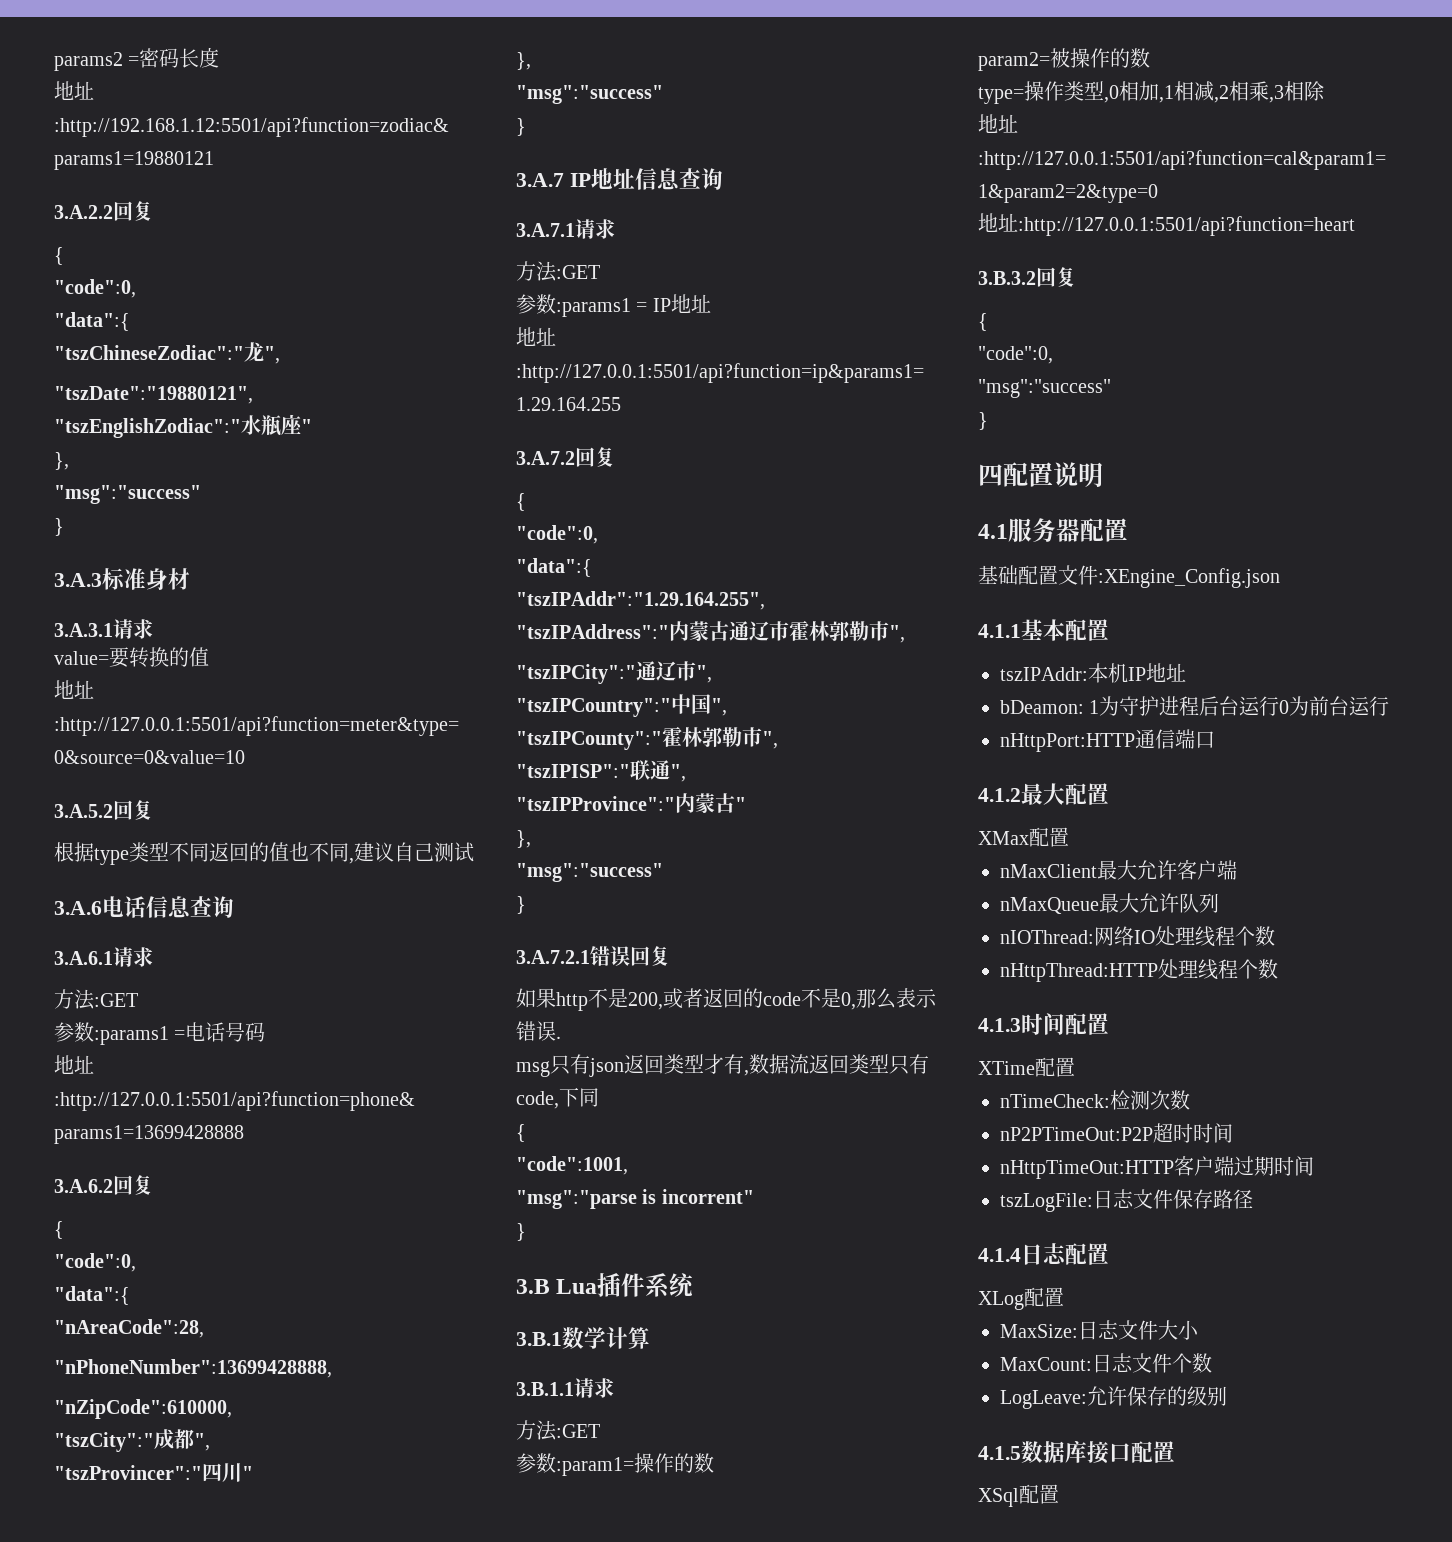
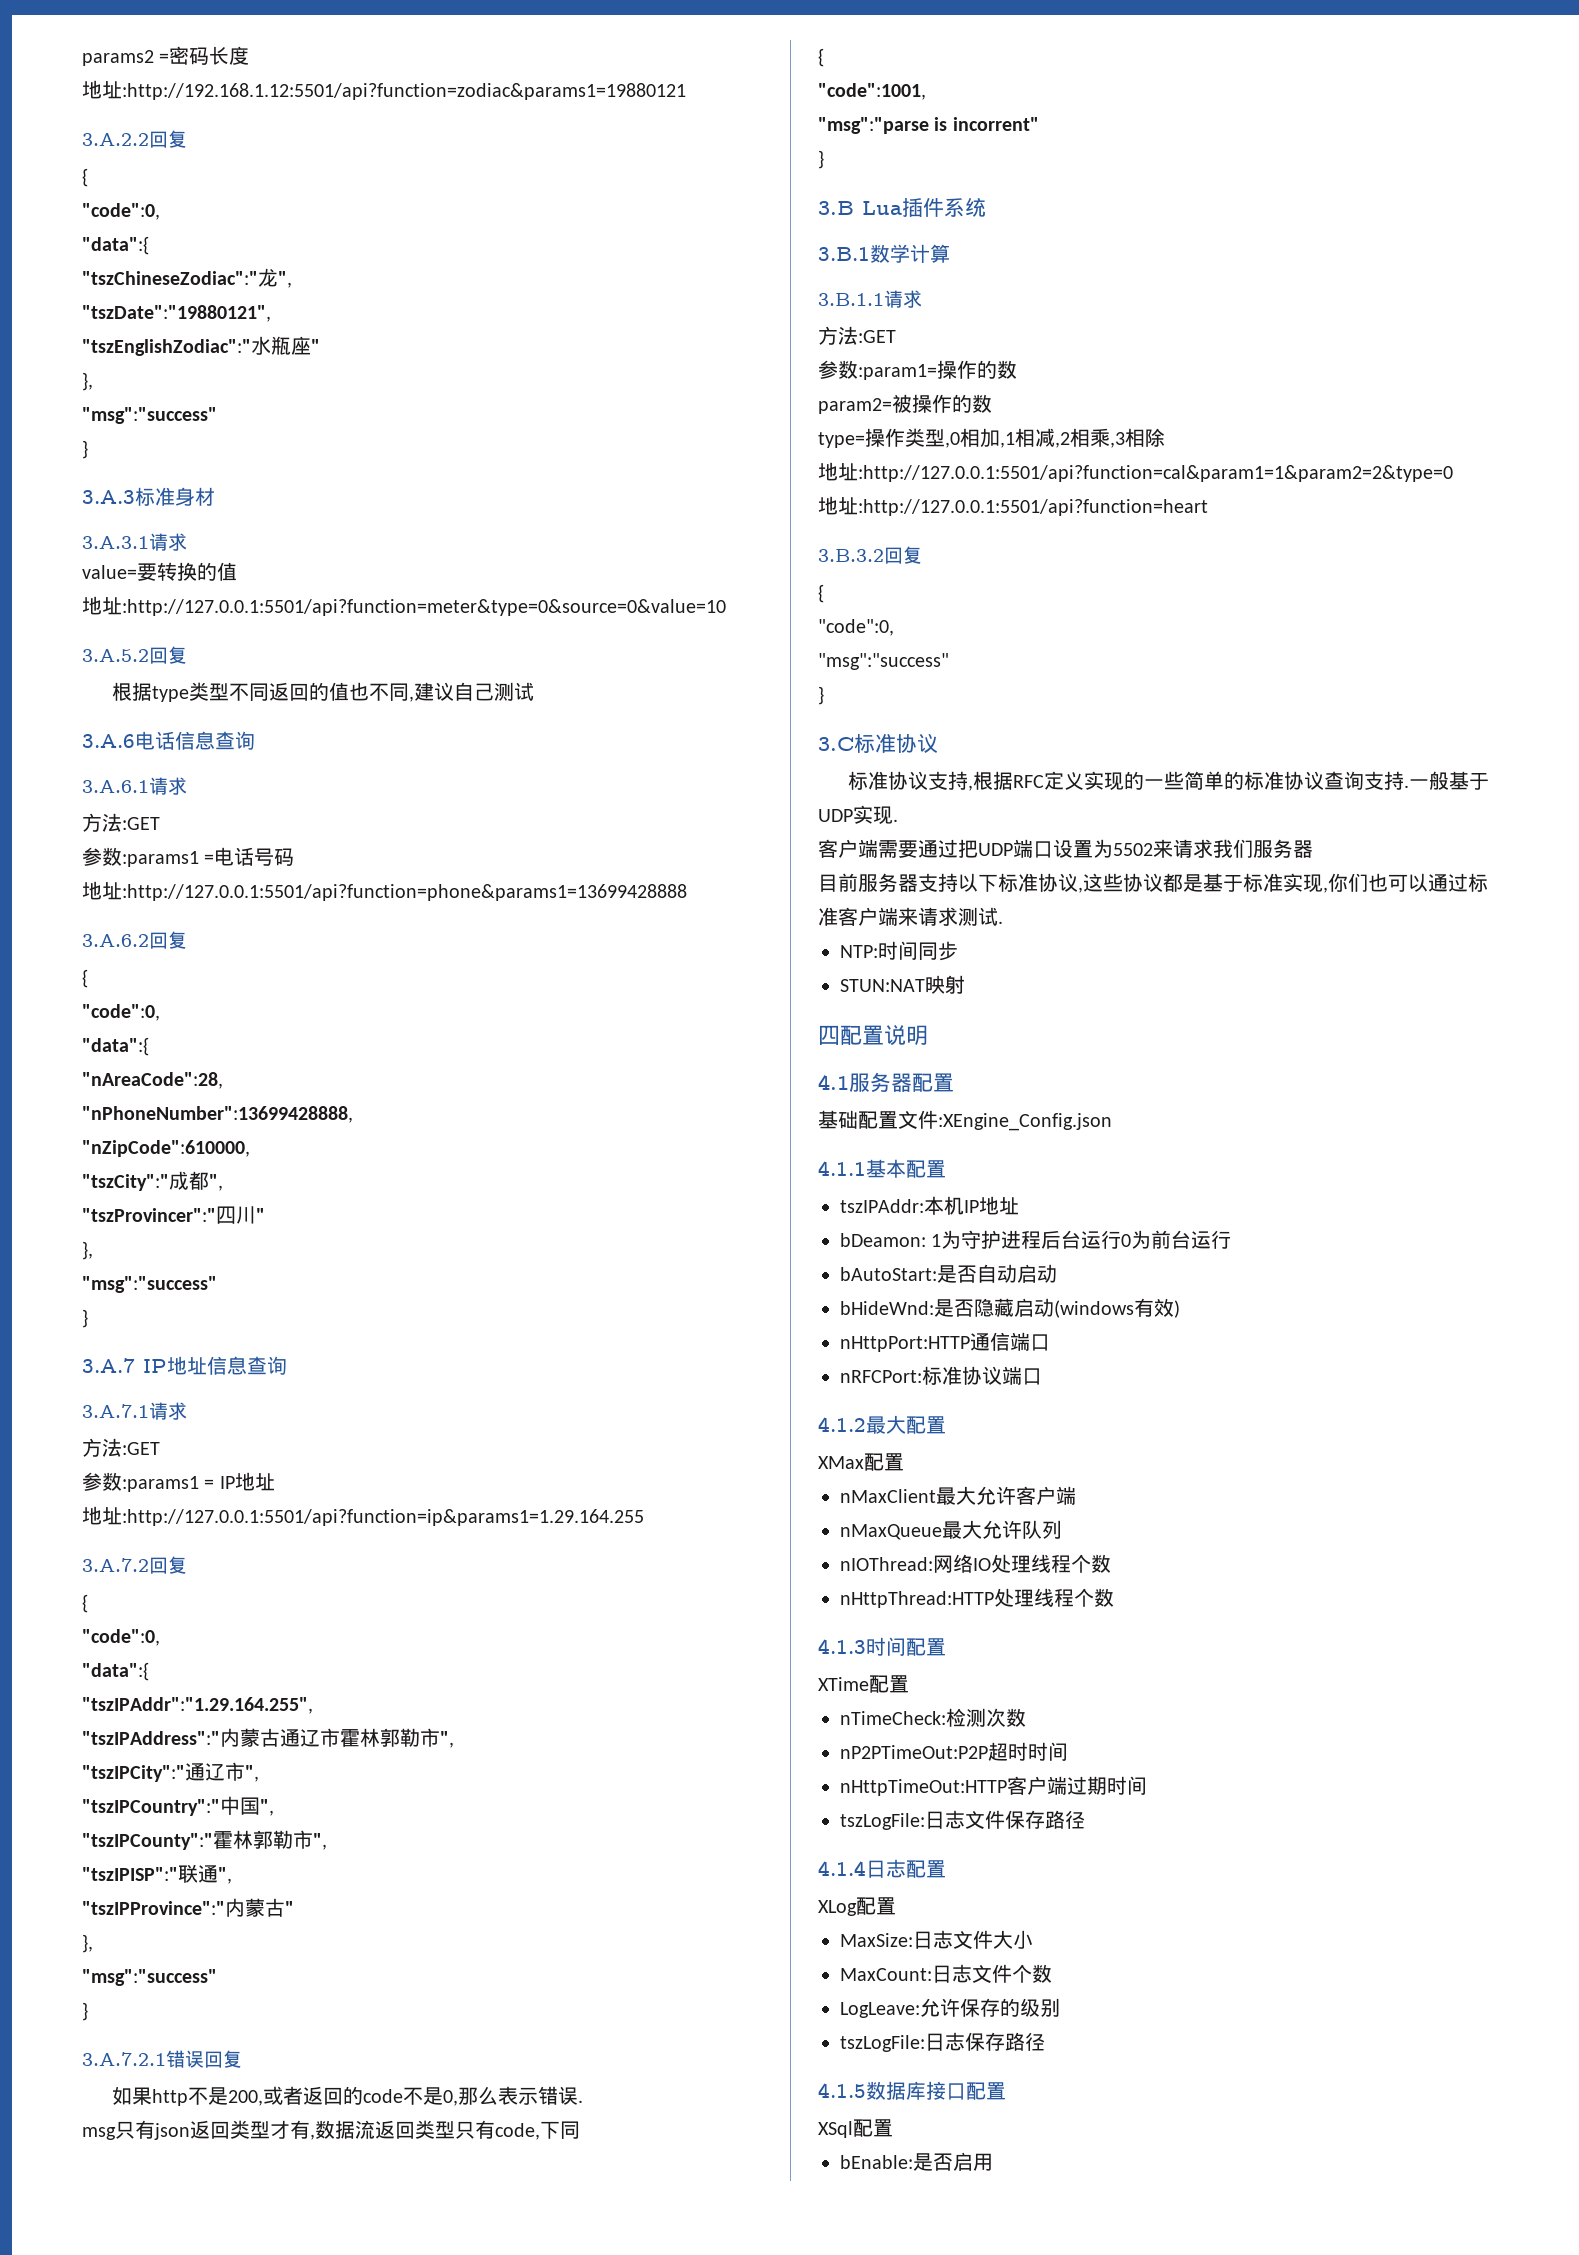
(988, 421) none -> [818,733,938,753] [847,771,1489,791] [818,805,898,825] [818,839,1313,858] [818,873,1488,893] [818,907,1003,926] [840,941,958,961] [840,975,965,994] // 3.C标准协议 // 标准协议支持,根据RFC定义实现的一些简单的标准协议查询支持.一般基于UDP实现. // 客户端需要通过把UDP端口设置为5502来请求我们服务器 // 目前服务器支持以下标准协议,这些协议都是基于标准实现,你们也可以通过标准客户端来请求测试. // NTP:时间同步 // STUN:NAT映射
(1390, 706) none -> [840,1264,1057,1283] [840,1298,1180,1318] // bAutoStart:是否自动启动 // bHideWnd:是否隐藏启动(windows有效)
(1215, 740) none -> [840,1366,1042,1385] // nRFCPort:标准协议端口
(1227, 1396) none -> [840,2032,1045,2052] // tszLogFile:日志保存路径
(1059, 1494) none -> [840,2152,993,2171] // bEnable:是否启用

